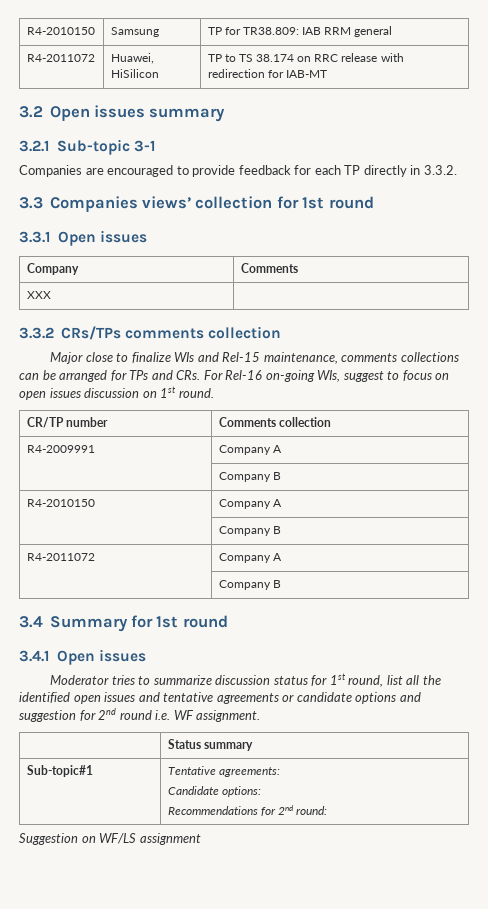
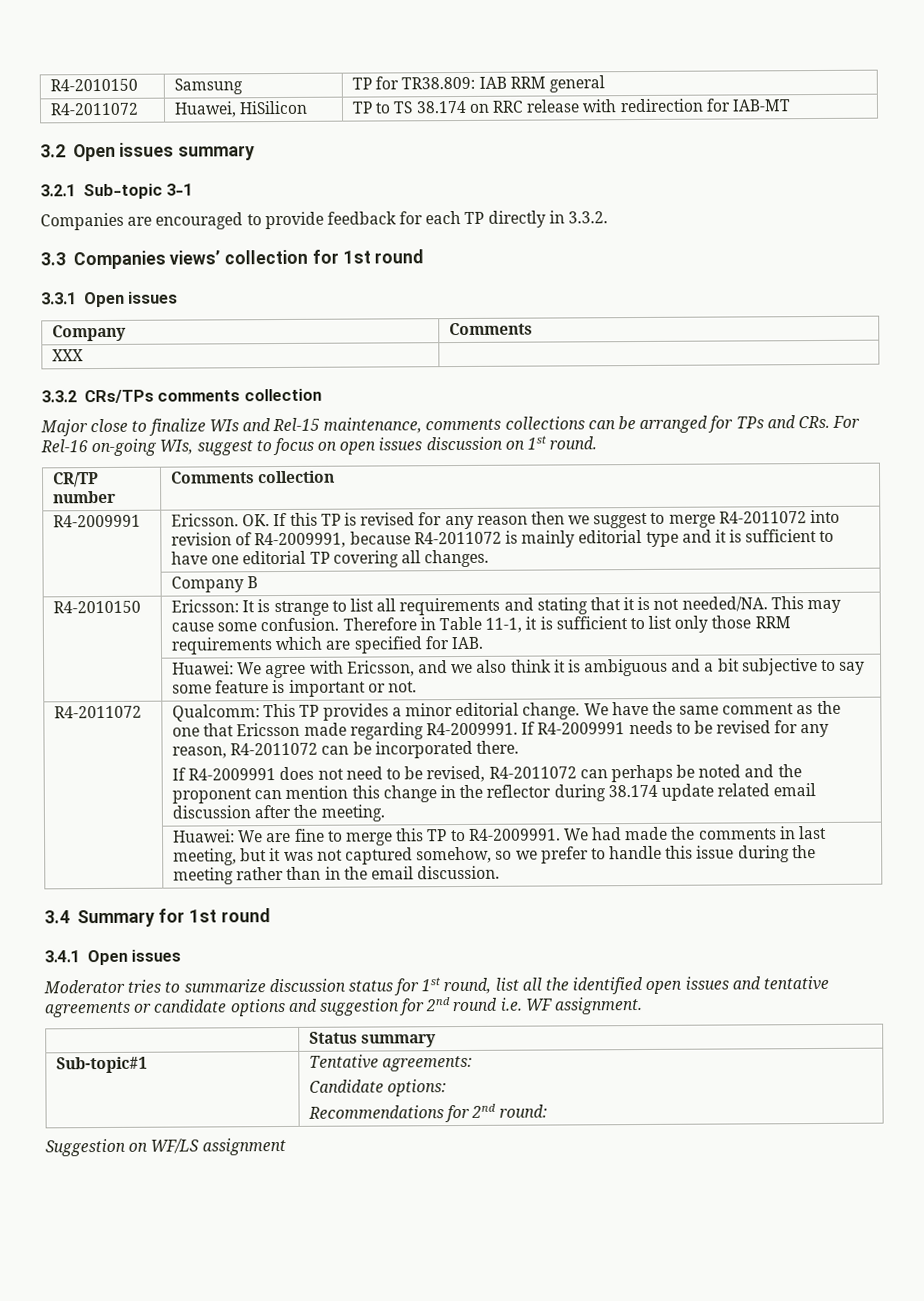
[218,445,282,455] [218,472,281,482] [26,499,95,507] [218,499,282,509] [218,526,281,536] [26,553,95,561] [218,553,282,563] [218,580,281,590] Company A // | Company B // R4-2010150 | Company A // | Company B // R4-2011072 | Company A // | Company B -> [171,509,841,530] [171,529,835,549] [171,549,490,568] [171,576,259,593] [53,600,142,614] [171,596,842,617] [171,615,791,633] [171,636,483,655] [172,658,866,679] [172,679,417,697] [54,705,143,719] [172,700,841,722] [172,720,830,740] [172,740,519,759] [172,764,802,783] [172,783,817,804] [172,804,385,822] [172,825,828,846] [173,845,816,866] [173,865,501,885] Ericsson. OK. If this TP is revised for any reason then we suggest to merge R4-2011072 into revision of R4-2009991, because R4-2011072 is mainly editorial type and it is sufficient to have one editorial TP covering all changes. // | Company B // R4-2010150 | Ericsson: It is strange to list all requirements and stating that it is not needed/NA. This may cause some confusion. Therefore in Table 11-1, it is sufficient to list only those RRM requirements which are specified for IAB. // | Huawei: We agree with Ericsson, and we also think it is ambiguous and a bit subjective to say some feature is important or not. // R4-2011072 | Qualcomm: This TP provides a minor editorial change. We have the same comment as the one that Ericsson made regarding R4-2009991. If R4-2009991 needs to be revised for any reason, R4-2011072 can be incorporated there. // If R4-2009991 does not need to be revised, R4-2011072 can perhaps be noted and the proponent can mention this change in the reflector during 38.174 update related email discussion after the meeting. // | Huawei: We are fine to merge this TP to R4-2009991. We had made the comments in last meeting, but it was not captured somehow, so we prefer to handle this issue during the meeting rather than in the email discussion.

